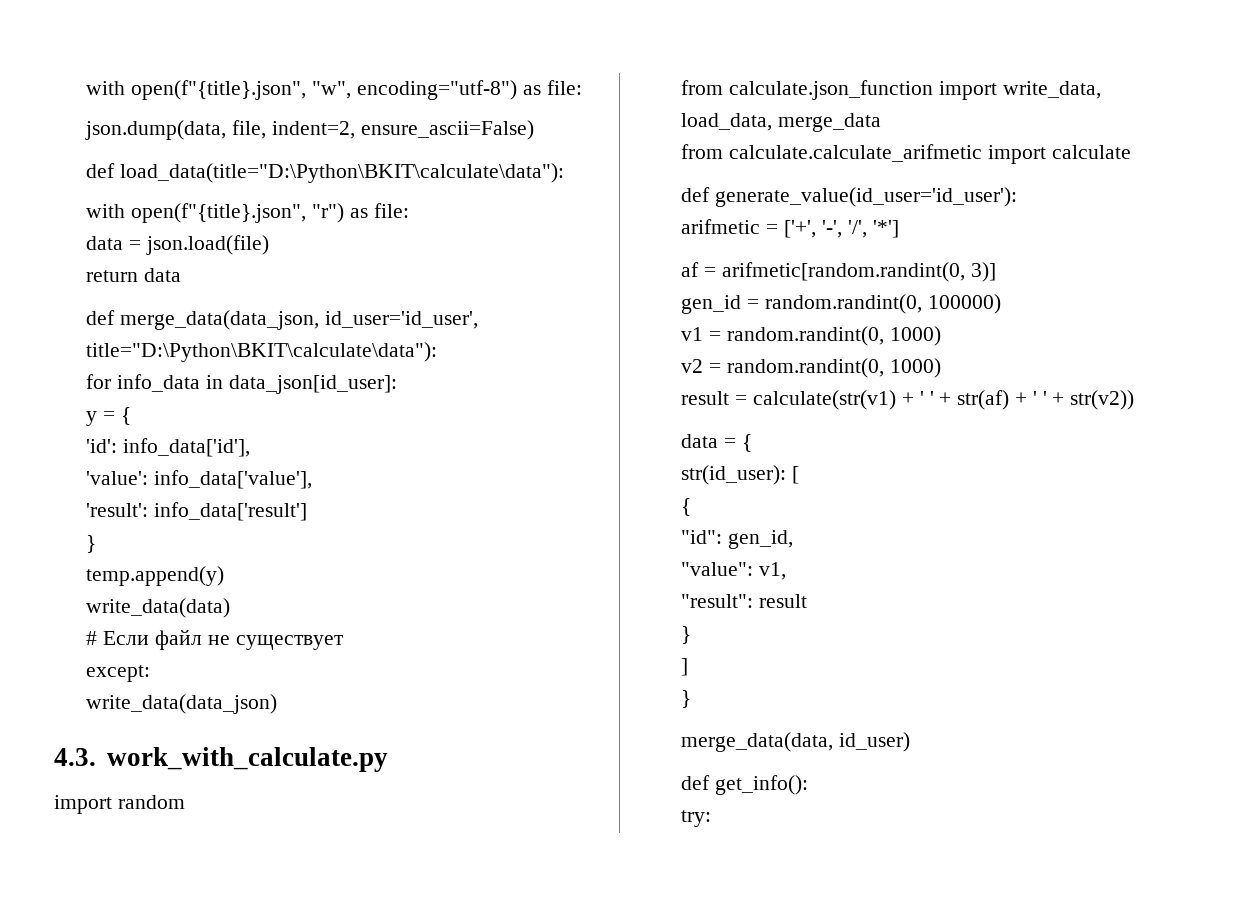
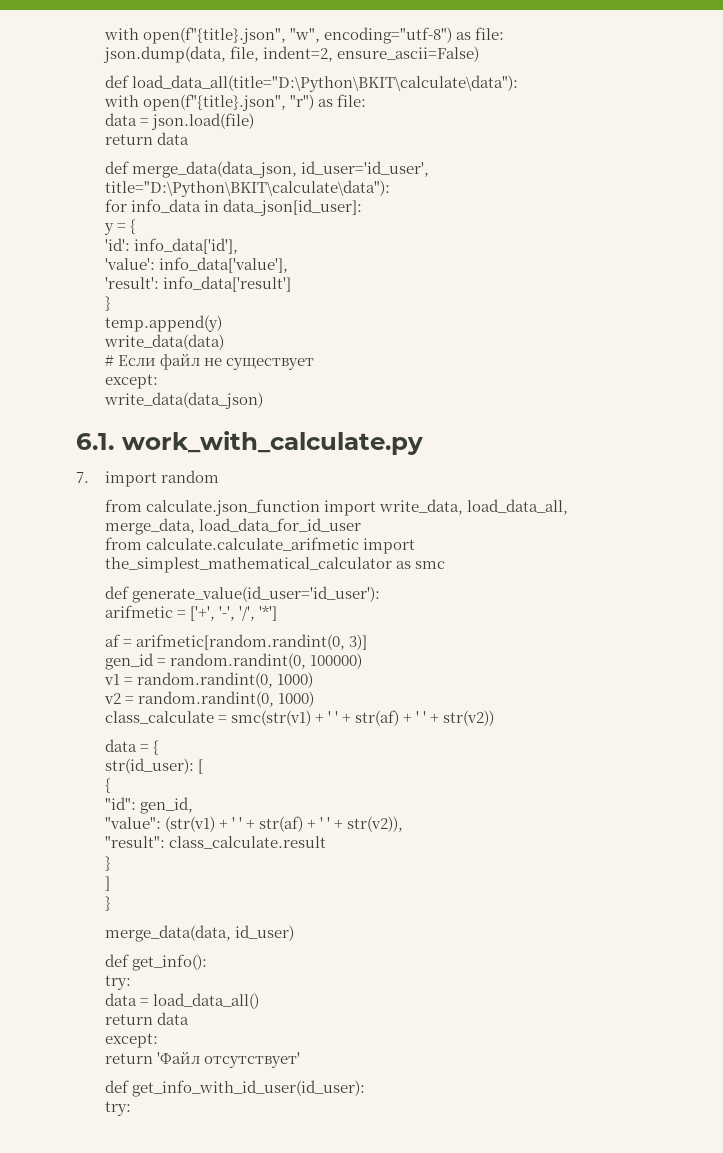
[120,163,565,183] load_data(title="D:\Python\BKIT\calculate\data"): -> [131,75,518,92] load_data_all(title="D:\Python\BKIT\calculate\data"):
[54,748,96,766] 4.3. -> [76,433,114,450] 6.1.
(388, 759) none -> [76,472,89,483] 7.
[681,113,882,132] load_data, merge_data -> [466,499,568,515] [104,518,361,535] load_data_all, merge_data, load_data_for_id_user
[1051,145,1131,159] calculate -> [104,557,445,573] the_simplest_mathematical_calculator as smc
[681,390,897,410] result = calculate(str(v1) -> [104,710,311,726] class_calculate = smc(str(v1)
[759,562,787,580] v1, -> [164,816,404,832] (str(v1) + ' ' + str(af) + ' ' + str(v2)),
[759,594,808,608] result -> [168,836,326,849] class_calculate.result
(712, 818) none -> [104,993,259,1009] [104,1012,189,1025] [104,1033,158,1048] [104,1051,300,1068] [104,1080,365,1097] [104,1101,131,1116] // data = load_data_all() // return data // except: // return 'Файл отсутствует' // def get_info_with_id_user(id_user): // try:

